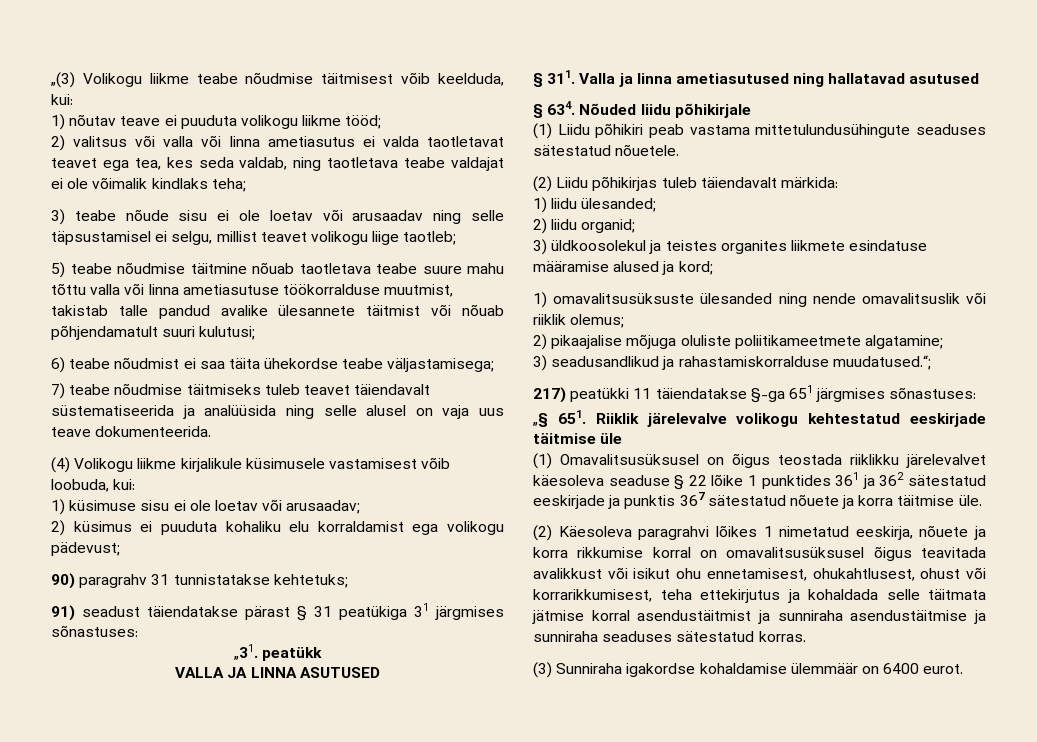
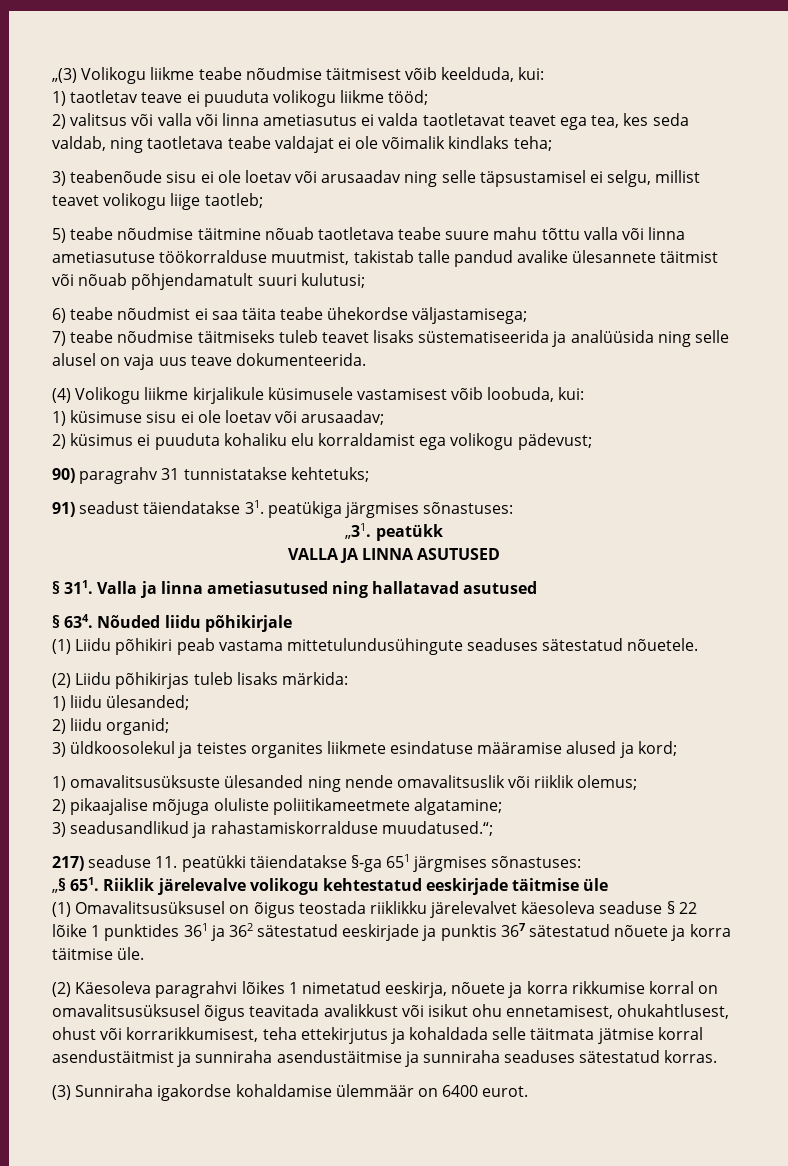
[69,114,117,126] nõutav -> [70,90,139,103] taotletav
[74,209,169,221] teabe nõude -> [70,170,163,183] teabenõude
[264,358,384,369] ühekordse teabe -> [280,307,409,320] teabe ühekordse
[354,384,431,395] täiendavalt -> [373,330,415,343] lisaks
[245,603,429,621] pärast § 31 peatükiga 31 -> [244,500,342,518] 31. peatükiga
[700,177,777,188] täiendavalt -> [236,672,278,685] lisaks
[570,388,652,402] peatükki 11 -> [88,855,246,872] seaduse 11. peatükki

